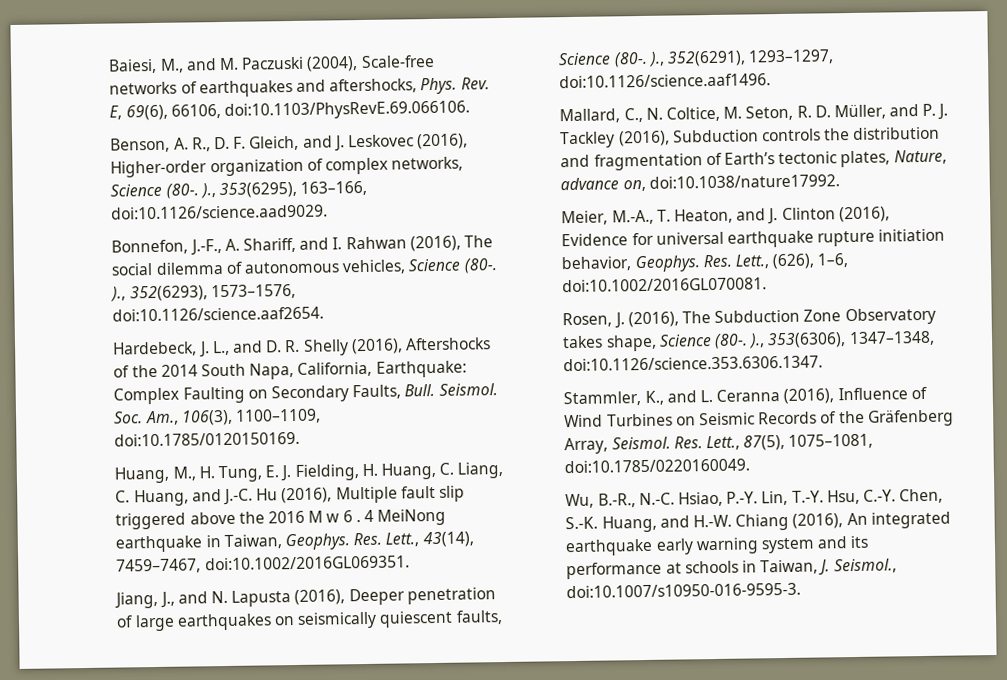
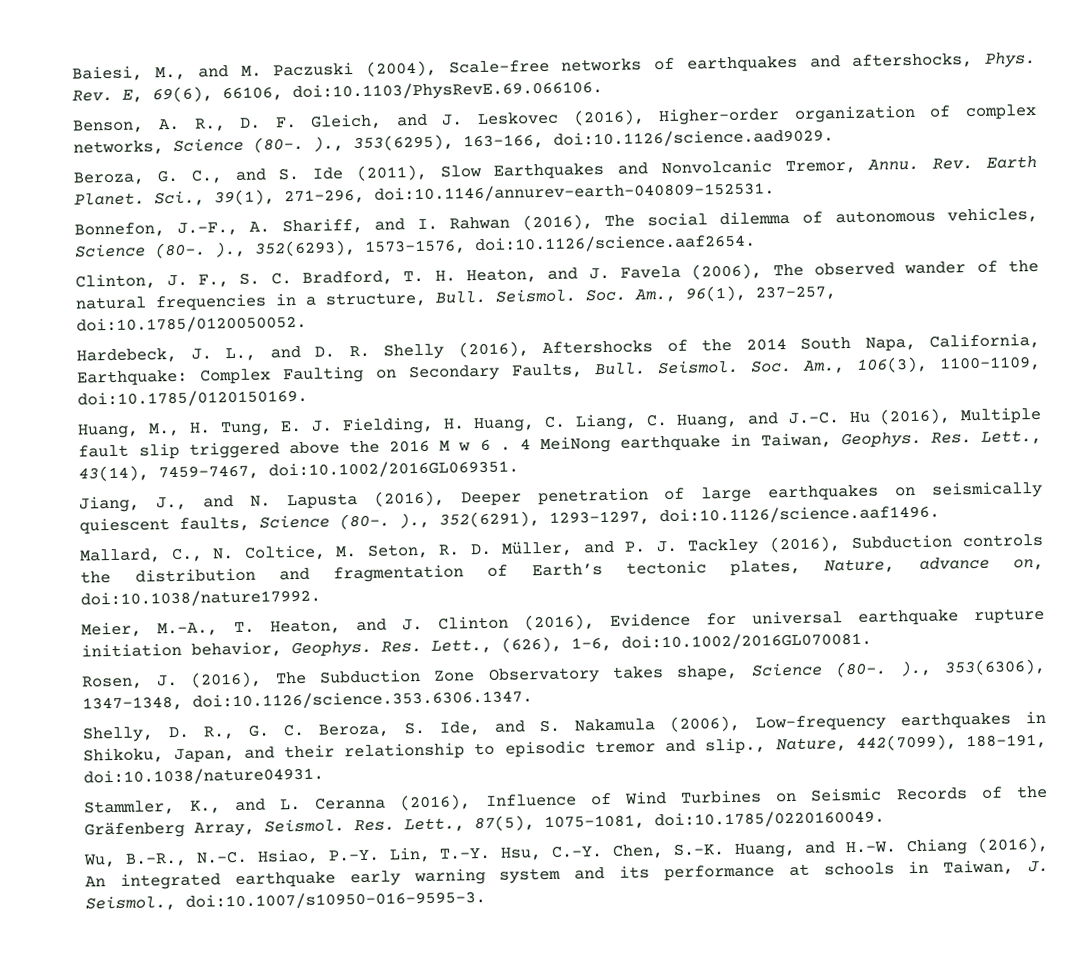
(329, 212) none -> [73,155,1038,186] [74,181,776,207] // Beroza, G. C., and S. Ide (2011), Slow Earthquakes and Nonvolcanic Tremor, Annu. Rev. Earth Planet. Sci., 39(1), 271–296, doi:10.1146/annurev-earth-040809-152531.
(325, 314) none -> [75,259,1039,290] [75,285,837,312] [76,314,308,334] // Clinton, J. F., S. C. Bradford, T. H. Heaton, and J. Favela (2006), The observed wander of the natural frequencies in a structure, Bull. Seismol. Soc. Am., 96(1), 237–257, doi:10.1785/0120050052.
(824, 363) none -> [82,710,1046,743] [83,733,1047,764] [83,766,325,786] // Shelly, D. R., G. C. Beroza, S. Ide, and S. Nakamula (2006), Low-frequency earthquakes in Shikoku, Japan, and their relationship to episodic tremor and slip., Nature, 442(7099), 188–191, doi:10.1038/nature04931.

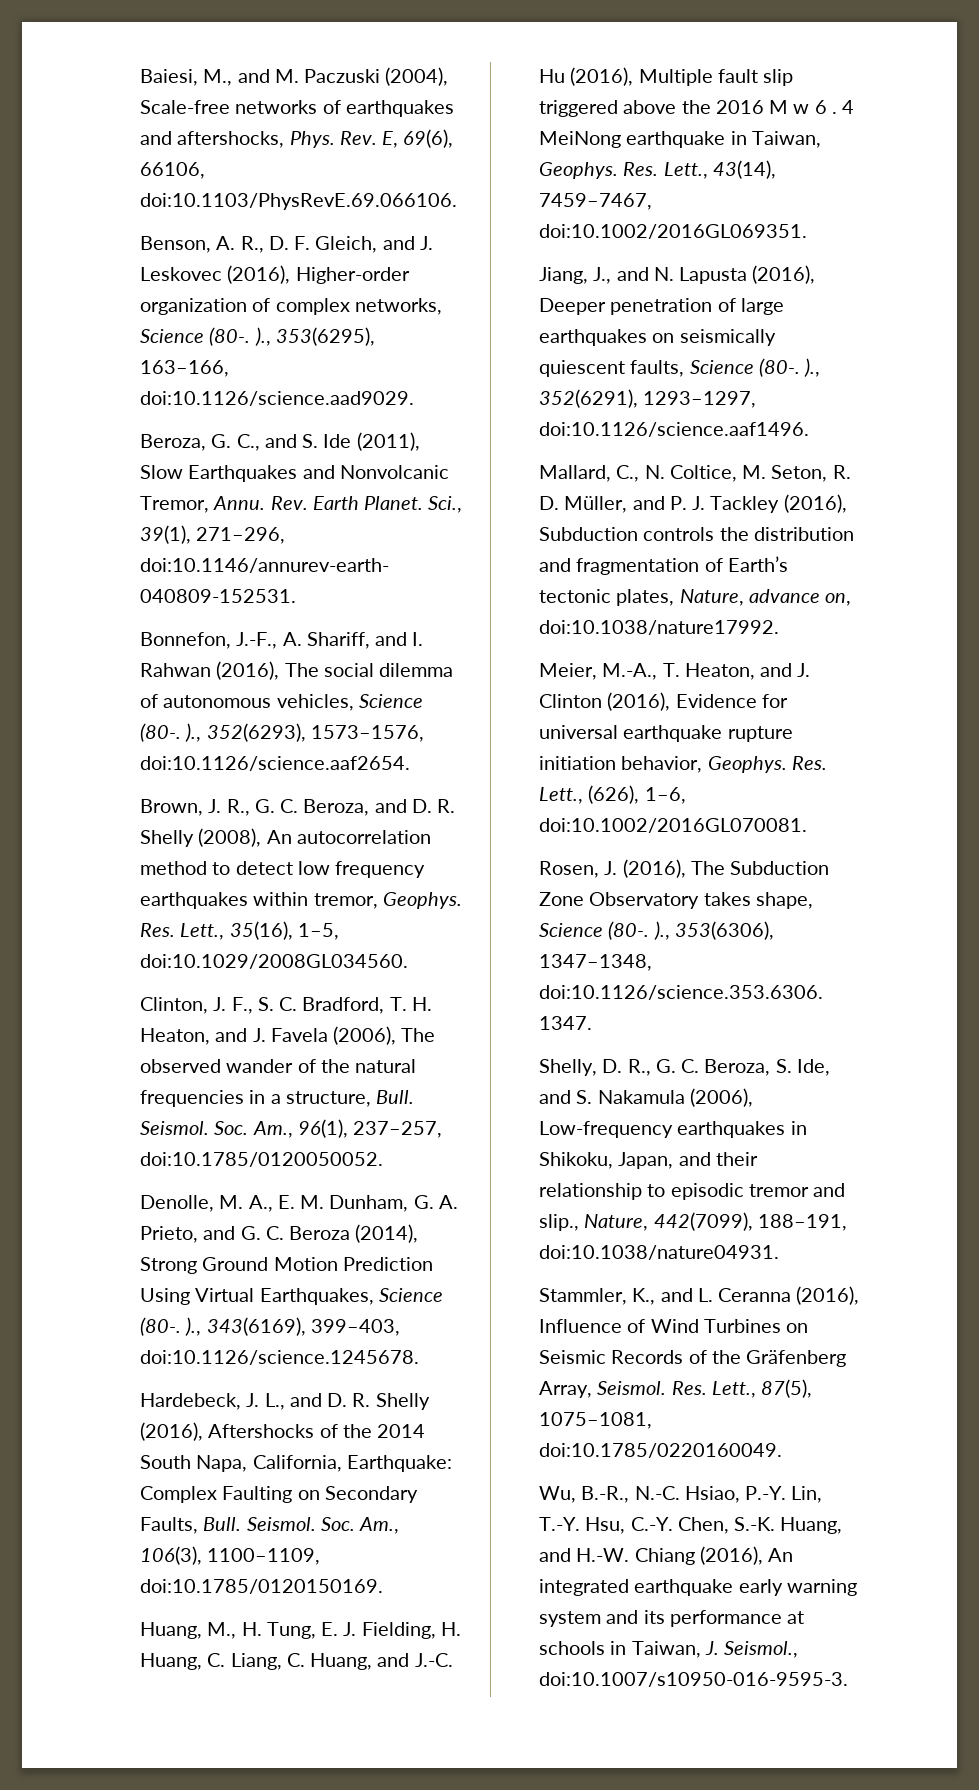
(757, 243) none -> [140,799,456,816] [140,828,431,847] [140,861,426,878] [140,892,462,909] [140,921,339,940] [140,954,409,969] // Brown, J. R., G. C. Beroza, and D. R. Shelly (2008), An autocorrelation method to detect low frequency earthquakes within tremor, Geophys. Res. Lett., 35(16), 1–5, doi:10.1029/2008GL034560.
(308, 324) none -> [140,1195,458,1212] [140,1224,419,1243] [140,1257,433,1274] [140,1288,443,1305] [140,1317,400,1336] [140,1350,420,1365] // Denolle, M. A., E. M. Dunham, G. A. Prieto, and G. C. Beroza (2014), Strong Ground Motion Prediction Using Virtual Earthquakes, Science (80-. )., 343(6169), 399–403, doi:10.1126/science.1245678.

